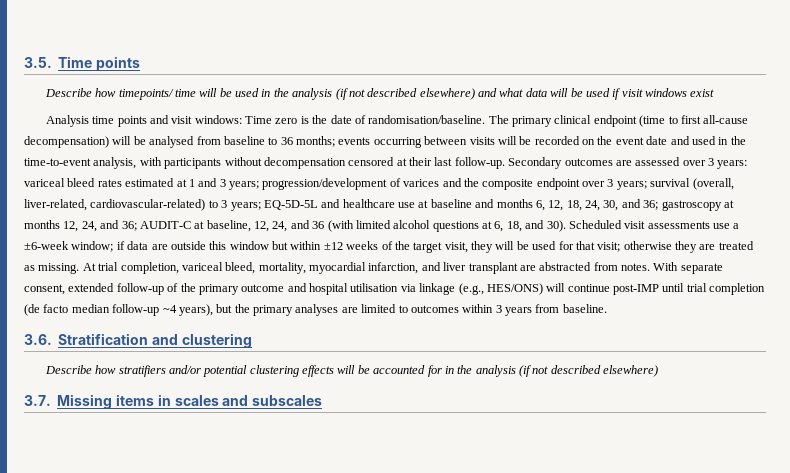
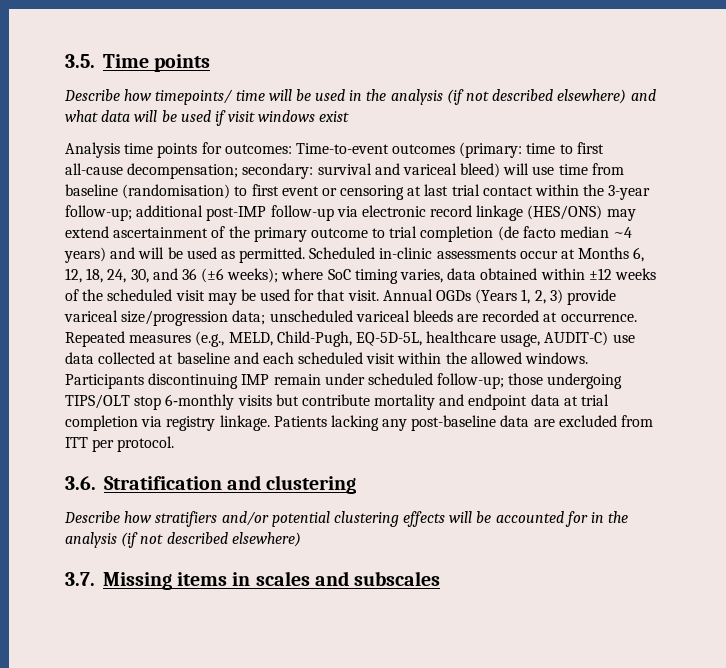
[149,115,749,127] [24,136,746,148] [24,157,748,169] [24,178,734,190] [24,199,533,211] and visit windows: Time zero is the date of randomisation/baseline. The primary clinical endpoint (time to first all-cause decompensation) will be analysed from baseline to 36 months; events occurring between visits will be recorded on the event date and used in the time-to-event analysis, with participants without decompensation censored at their last follow-up. Secondary outcomes are assessed over 3 years: variceal bleed rates estimated at 1 and 3 years; progression/development of varices and the composite endpoint over 3 years; survival (overall, liver-related, cardiovascular-related) to 3 years; EQ-5D-5L and healthcare use at baseline and months -> [201,142,604,158] [65,163,624,179] [65,184,651,200] [65,205,636,221] [65,226,633,242] [64,247,630,263] for outcomes: Time-to-event outcomes (primary: time to first all-cause decompensation; secondary: survival and variceal bleed) will use time from baseline (randomisation) to first event or censoring at last trial contact within the 3-year follow-up; additional post-IMP follow-up via electronic record linkage (HES/ONS) may extend ascertainment of the primary outcome to trial completion (de facto median ~4 years) and will be used as permitted. Scheduled in-clinic assessments occur at Months
[643,200,734,211] [24,220,740,232] [24,241,288,252] 36; gastroscopy at months 12, 24, and 36; AUDIT-C at baseline, 12, 24, and 36 (with limited alcohol questions at 6, 18, and 30). Scheduled visit assessments use a ±6-week window; if data are outside this window but -> [181,268,538,284] 36 (±6 weeks); where SoC timing varies, data obtained
[413,241,754,253] [24,262,723,274] [24,283,766,295] [24,304,607,316] target visit, they will be used for that visit; otherwise they are treated as missing. At trial completion, variceal bleed, mortality, myocardial infarction, and liver transplant are abstracted from notes. With separate consent, extended follow-up of the primary outcome and hospital utilisation via linkage (e.g., HES/ONS) will continue post-IMP until trial completion (de facto median follow-up ~4 years), but the primary analyses are limited to outcomes within 3 years from baseline. -> [107,289,616,305] [64,310,637,326] [65,331,635,347] [65,352,589,364] [65,373,623,389] [65,394,610,410] [65,415,654,431] [65,436,175,452] scheduled visit may be used for that visit. Annual OGDs (Years 1, 2, 3) provide variceal size/progression data; unscheduled variceal bleeds are recorded at occurrence. Repeated measures (e.g., MELD, Child-Pugh, EQ-5D-5L, healthcare usage, AUDIT-C) use data collected at baseline and each scheduled visit within the allowed windows. Participants discontinuing IMP remain under scheduled follow-up; those undergoing TIPS/OLT stop 6‑monthly visits but contribute mortality and endpoint data at trial completion via registry linkage. Patients lacking any post-baseline data are excluded from ITT per protocol.

